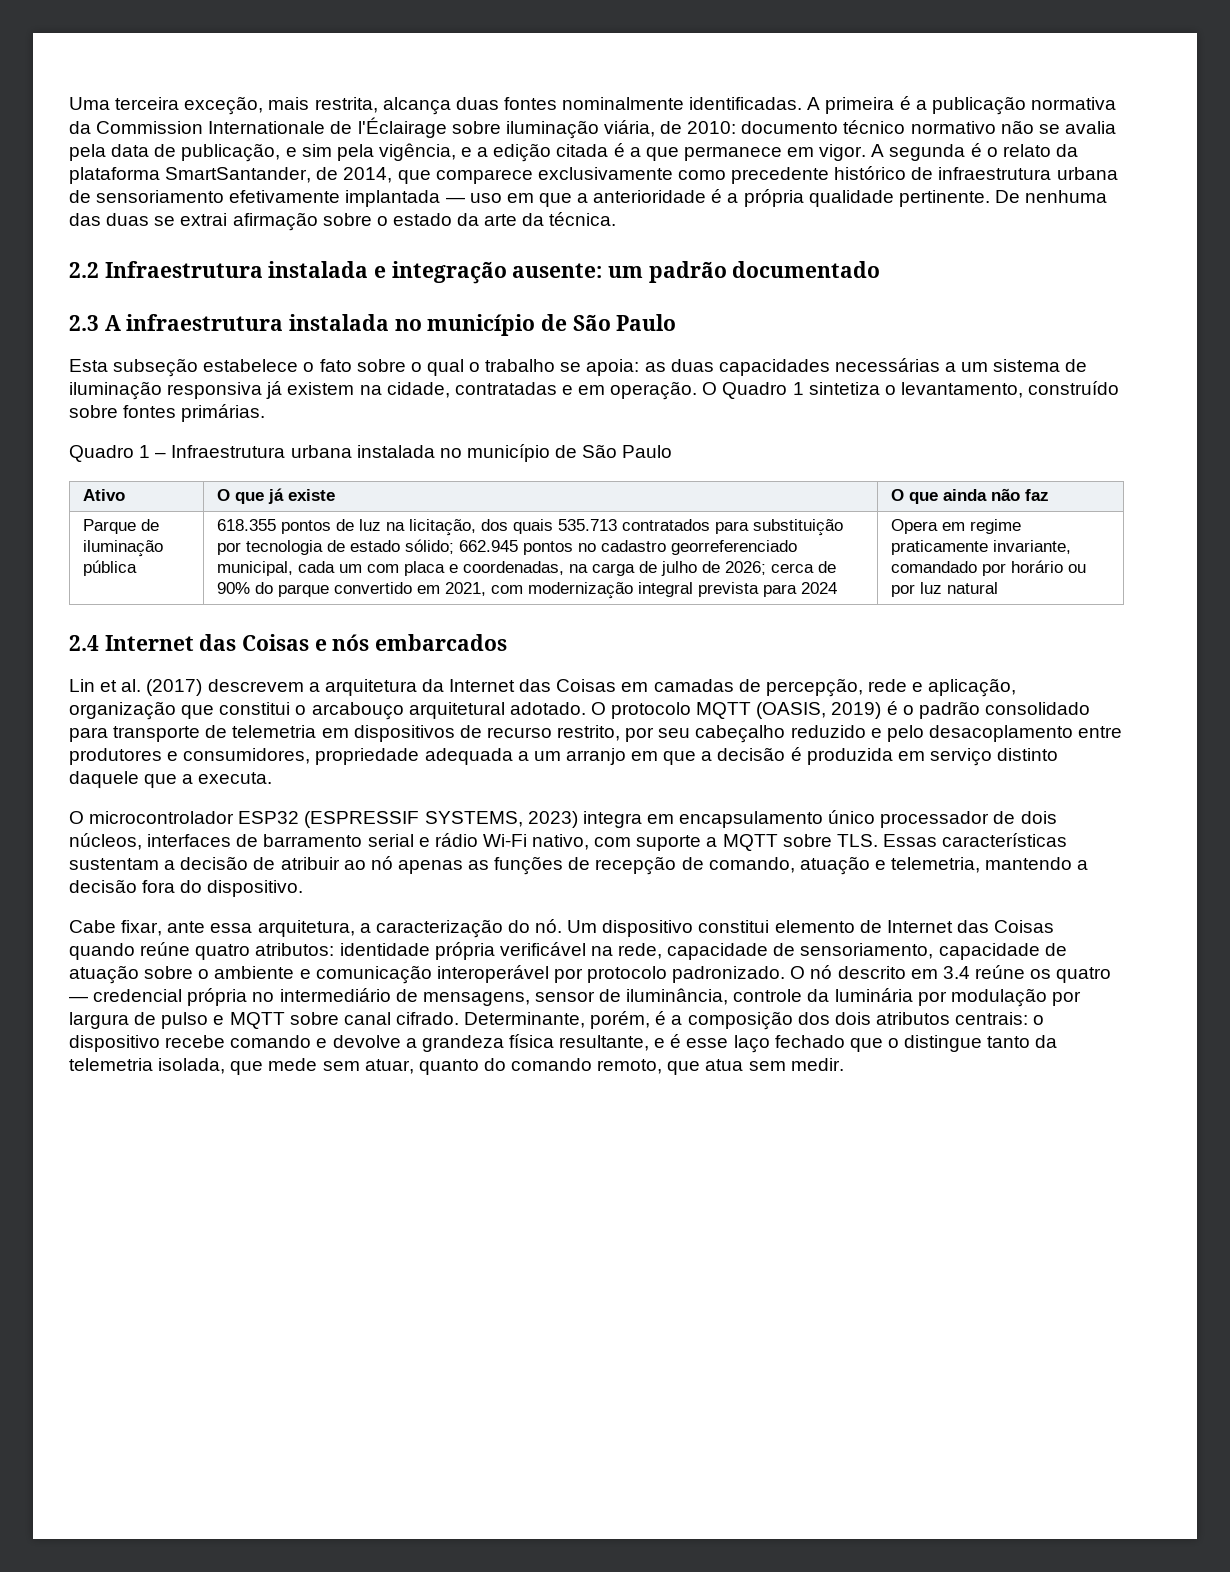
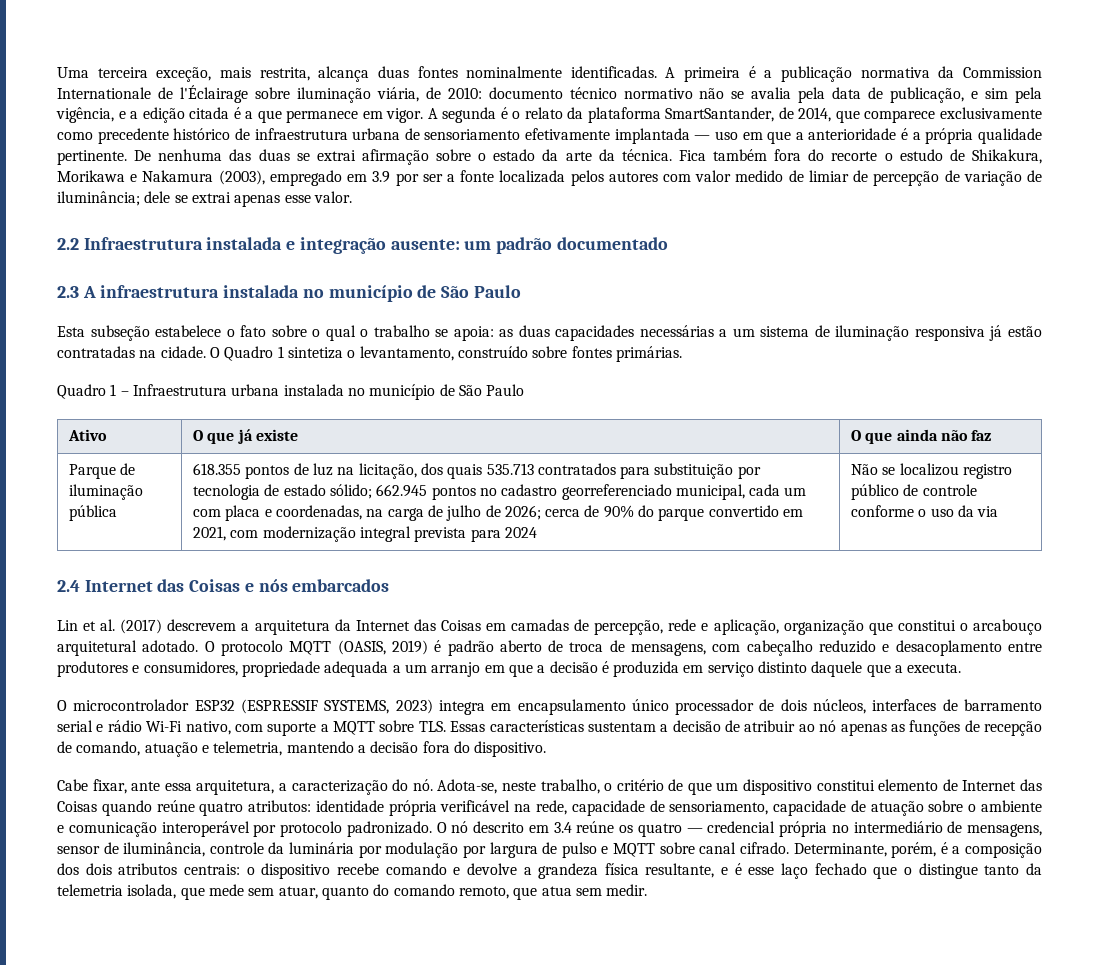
(617, 219) none -> [678,149,1043,164] [57,170,1043,186] [57,191,352,207] Fica também fora do recorte o estudo de Shikakura, Morikawa e Nakamura (2003), empregado em 3.9 por ser a fonte localizada pelos autores com valor medido de limiar de percepção de variação de iluminância; dele se extrai apenas esse valor.
[287,381,698,400] existem na cidade, contratadas e em operação. -> [1008,326,1042,337] [57,346,206,358] estão contratadas na cidade.
[891,519,1022,534] [891,540,1072,555] [891,560,1087,576] [891,582,999,597] Opera em regime praticamente invariante, comandado por horário ou por luz natural -> [850,463,1012,479] [850,484,977,500] [850,505,999,517] Não se localizou registro público de controle conforme o uso da via
[902,701,1090,719] [69,725,691,742] o padrão consolidado para transporte de telemetria em dispositivos de recurso restrito, por seu -> [447,640,741,656] padrão aberto de troca de mensagens, com
[886,725,924,742] pelo -> (890, 648) none
[567,920,598,933] Um -> [437,779,739,795] Adota-se, neste trabalho, o critério de que um

